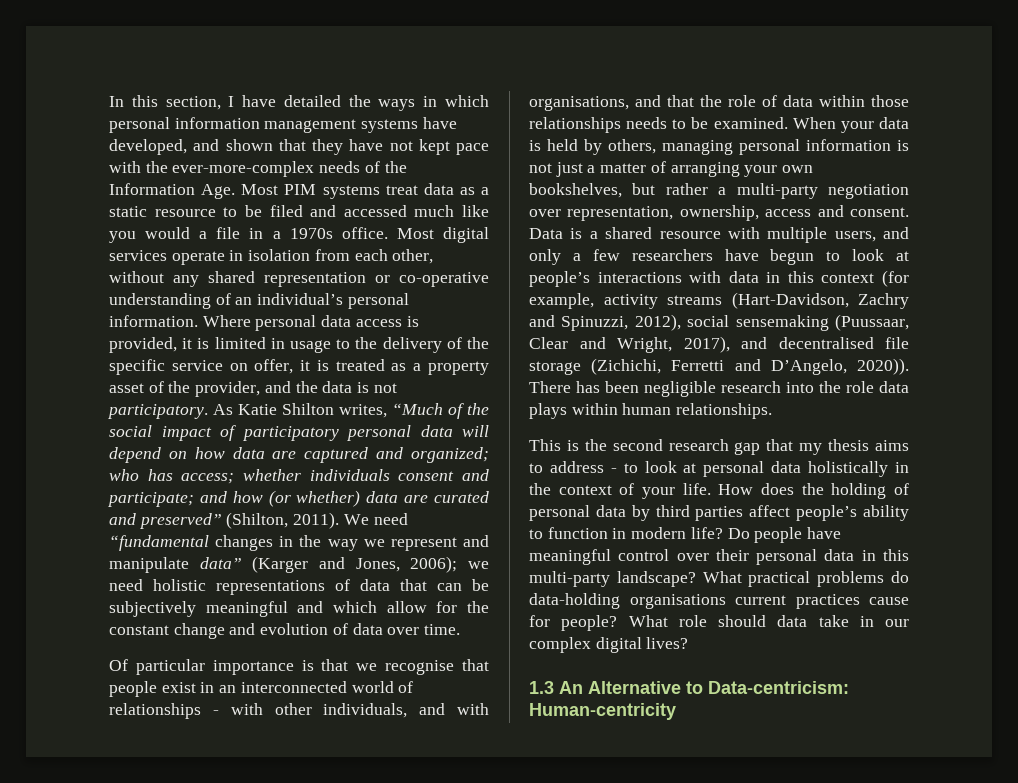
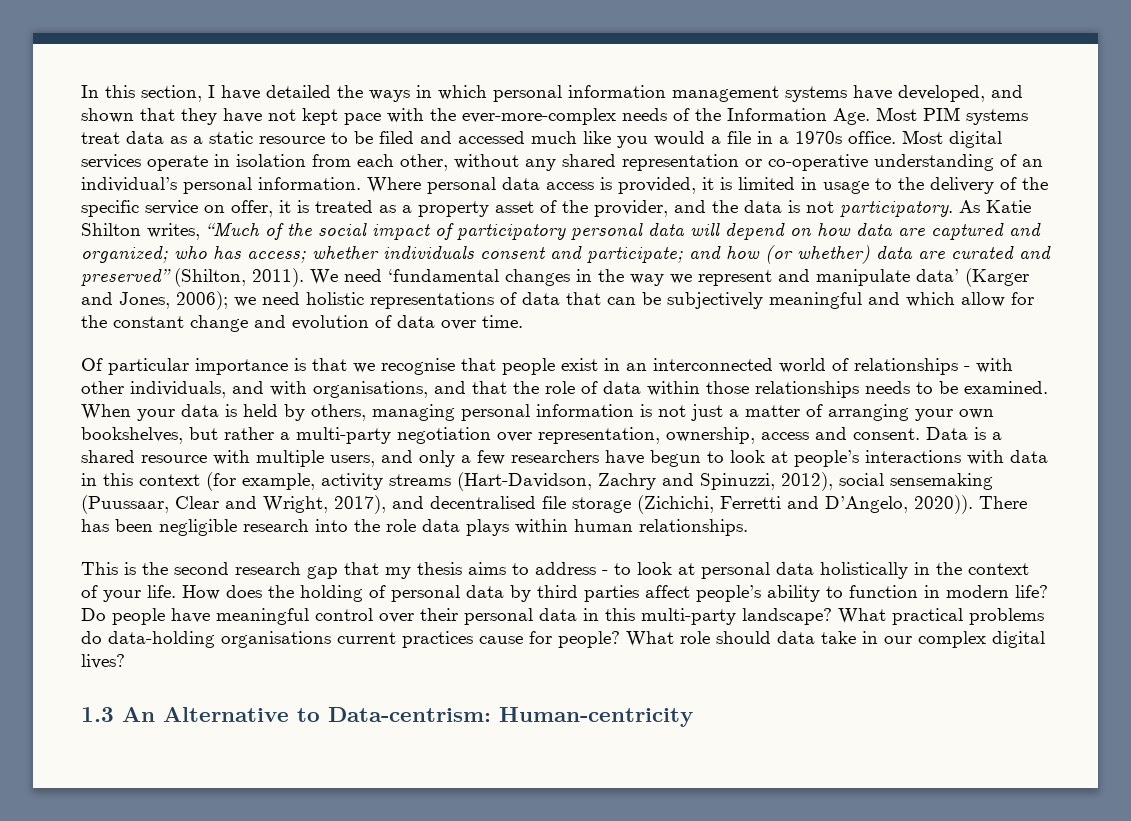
[109,535,209,551] “fundamental -> [388,269,499,282] ‘fundamental
[199,557,242,569] data” -> [916,269,959,282] data’
[708,681,849,694] Data-centricism: -> [328,707,491,722] Data-centrism:

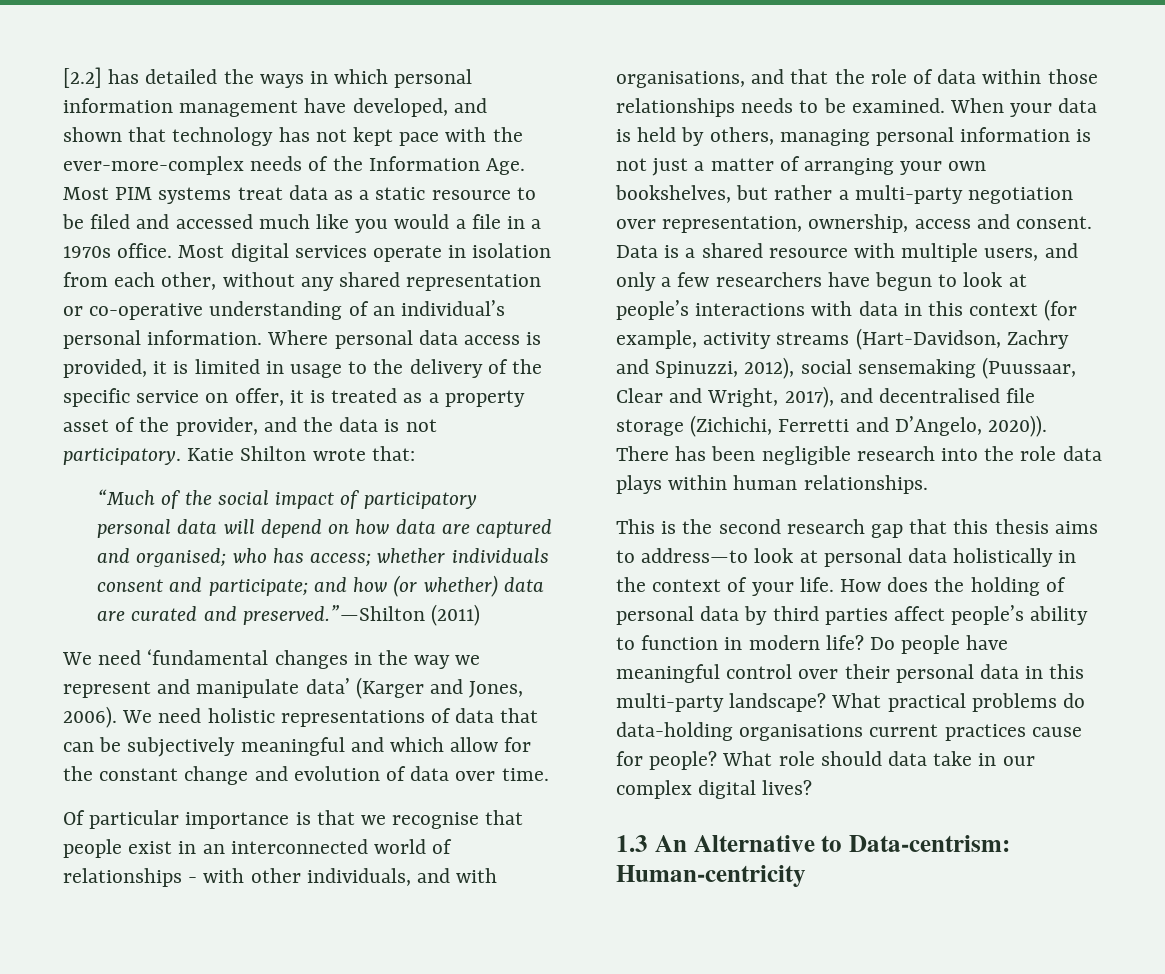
[81,85,260,102] In this section, I have -> [63,67,140,88] [2.2] has
[785,86,847,102] systems -> (299, 108) none
[181,108,262,125] they have -> [172,127,310,146] technology has
[959,200,980,213] As -> (181, 456) none
[147,223,200,240] writes, -> [312,446,415,461] wrote that: //
[81,246,168,263] organized; -> [136,548,227,567] organised;
[81,268,304,287] preserved” (Shilton, 2011). -> [242,604,481,626] preserved.”—Shilton (2011) //
[176,291,256,310] 2006); we -> [63,706,153,728] 2006). We
[385,567,411,579] my -> [953,519,989,534] this
[535,562,631,575] address - to -> [641,548,749,563] address—to

